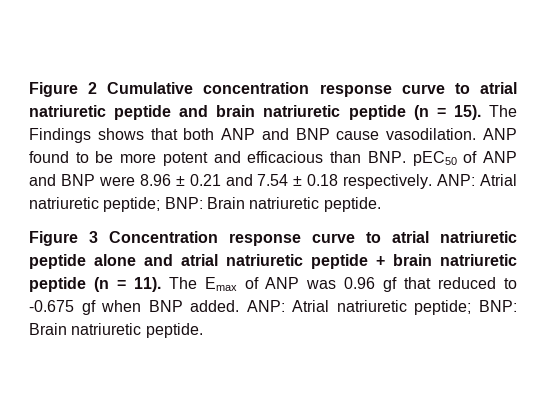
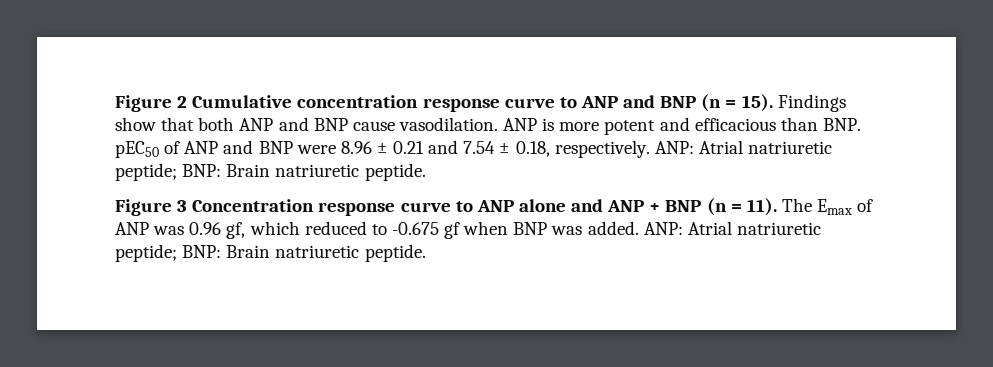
[480,82,518,94] [29,105,517,120] [29,128,144,143] atrial natriuretic peptide and brain natriuretic peptide (n = 15). The Findings shows -> [580,94,846,112] [115,117,156,131] ANP and BNP (n = 15). Findings show
[29,151,114,163] found to be -> [542,118,555,131] is
[307,174,339,186] 0.18 -> [515,141,550,157] 0.18,
[392,231,517,243] [29,254,517,269] [29,277,86,292] atrial natriuretic peptide alone and atrial natriuretic peptide + brain natriuretic peptide -> [476,199,702,212] ANP alone and ANP + BNP
[383,277,432,292] gf that -> [226,221,300,239] gf, which
(183, 306) none -> [551,226,583,235] was

